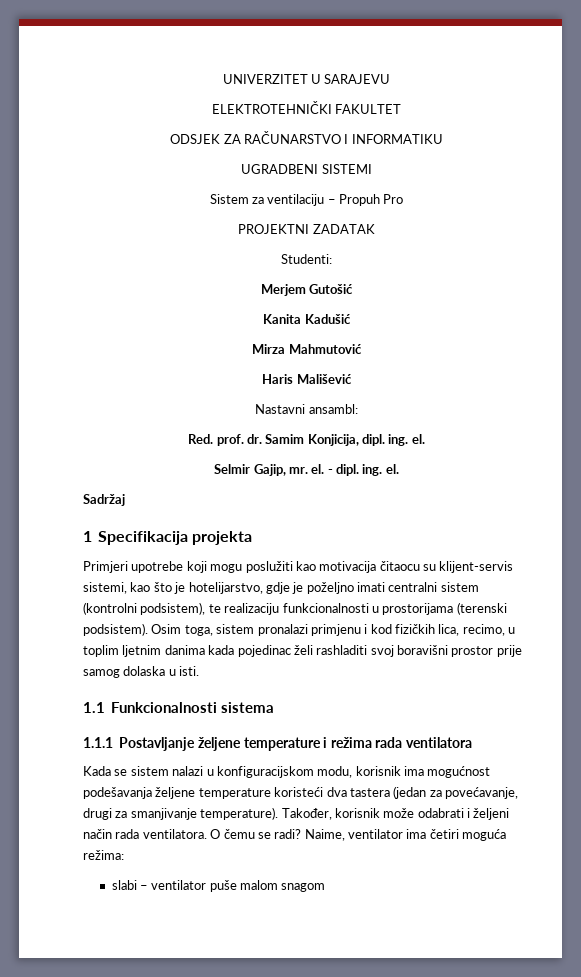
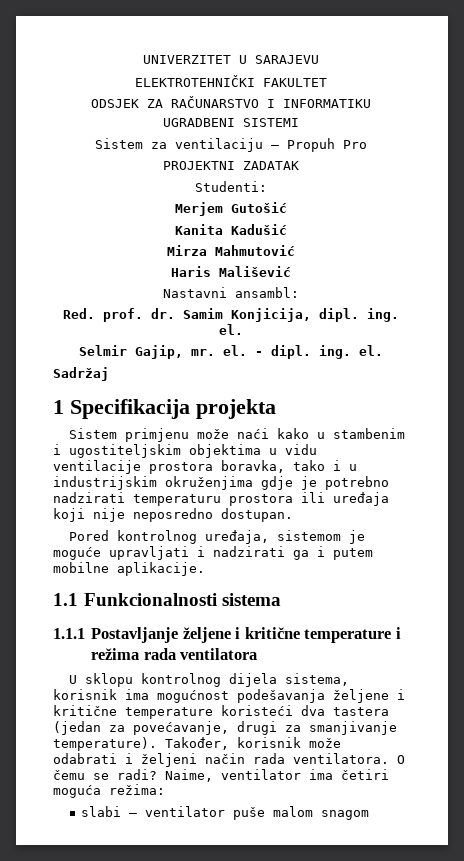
[83,561,514,573] [83,582,479,594] [83,602,507,615] [83,623,516,636] [83,645,522,657] [83,666,200,678] Primjeri upotrebe koji mogu poslužiti kao motivacija čitaocu su klijent-servis sistemi, kao što je hotelijarstvo, gdje je poželjno imati centralni sistem (kontrolni podsistem), te realizaciju funkcionalnosti u prostorijama (terenski podsistem). Osim toga, sistem pronalazi primjenu i kod fizičkih lica, recimo, u toplim ljetnim danima kada pojedinac želi rashladiti svoj boravišni prostor prije samog dolaska u isti. -> [69,428,406,442] [53,444,317,458] [53,460,357,474] [53,476,389,490] [53,492,389,506] [53,508,293,522] [69,530,366,544] [53,546,373,560] [53,562,205,576] Sistem primjenu može naći kako u stambenim i ugostiteljskim objektima u vidu ventilacije prostora boravka, tako i u industrijskim okruženjima gdje je potrebno nadzirati temperaturu prostora ili uređaja koji nije neposredno dostupan. // Pored kontrolnog uređaja, sistemom je moguće upravljati i nadzirati ga i putem mobilne aplikacije.
(241, 744) none -> [235,627,300,639] i kritične
[83,766,353,778] Kada se sistem nalazi u konfiguracijskom modu, -> [69,673,350,687] U sklopu kontrolnog dijela sistema,
(196, 793) none -> [397,689,405,700] [53,705,117,716] i kritične

